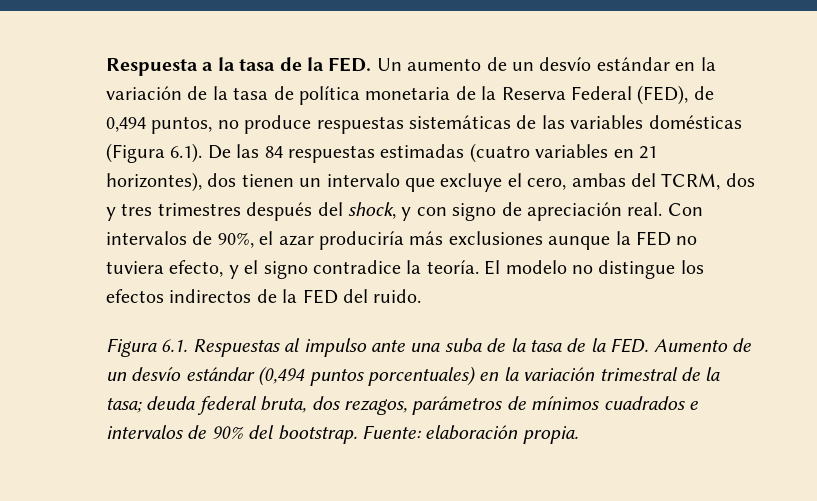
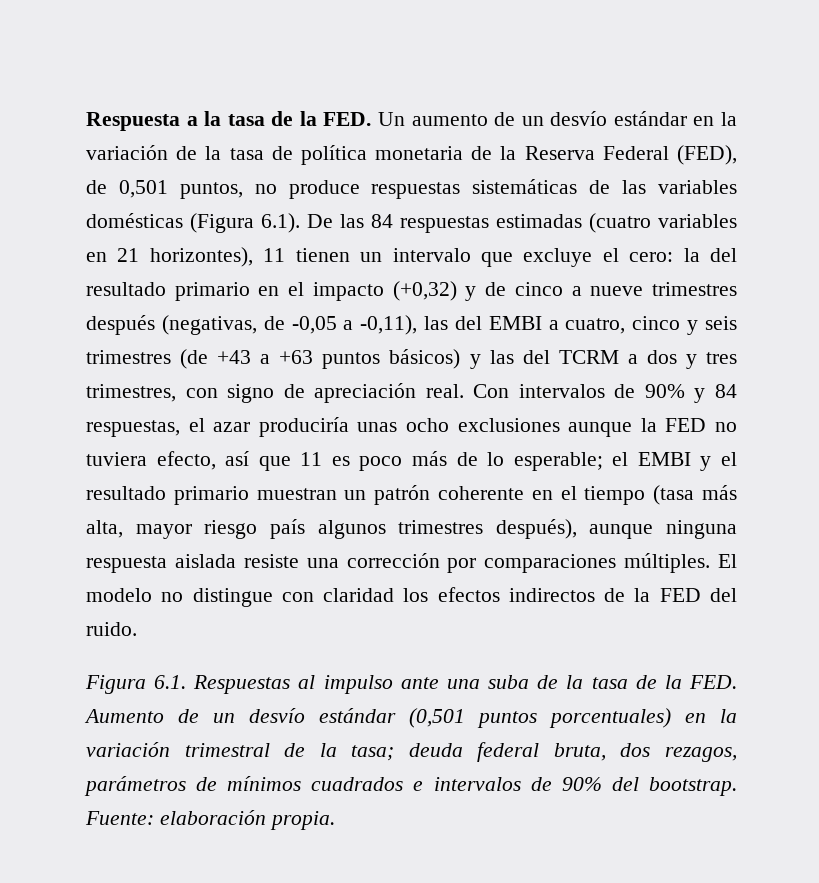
[106,117,146,132] 0,494 -> [118,180,168,198] 0,501
[207,173,237,187] dos -> [263,248,286,262] 11
[527,173,755,190] [106,202,412,221] cero, ambas del TCRM, dos y tres trimestres después del shock, y -> [629,248,737,262] [86,281,738,301] [86,315,737,335] [86,349,737,369] [86,384,176,402] cero: la del resultado primario en el impacto (+0,32) y de cinco a nueve trimestres después (negativas, de -0,05 a -0,11), las del EMBI a cuatro, cinco y seis trimestres (de +43 a +63 puntos básicos) y las del TCRM a dos y tres trimestres,
[217,232,254,248] 90%, -> [644,384,737,403] [86,420,180,437] 90% y 84 respuestas,
[409,231,444,245] más -> [357,418,449,432] unas ocho
[228,260,479,279] y el signo contradice la teoría. -> [225,451,737,471] [86,485,737,505] [86,519,737,539] [86,553,711,573] así que 11 es poco más de lo esperable; el EMBI y el resultado primario muestran un patrón coherente en el tiempo (tasa más alta, mayor riesgo país algunos trimestres después), aunque ninguna respuesta aislada resiste una corrección por comparaciones múltiples.
(676, 269) none -> [281,588,395,602] con claridad
[258,366,306,386] (0,494 -> [409,708,465,728] (0,501

